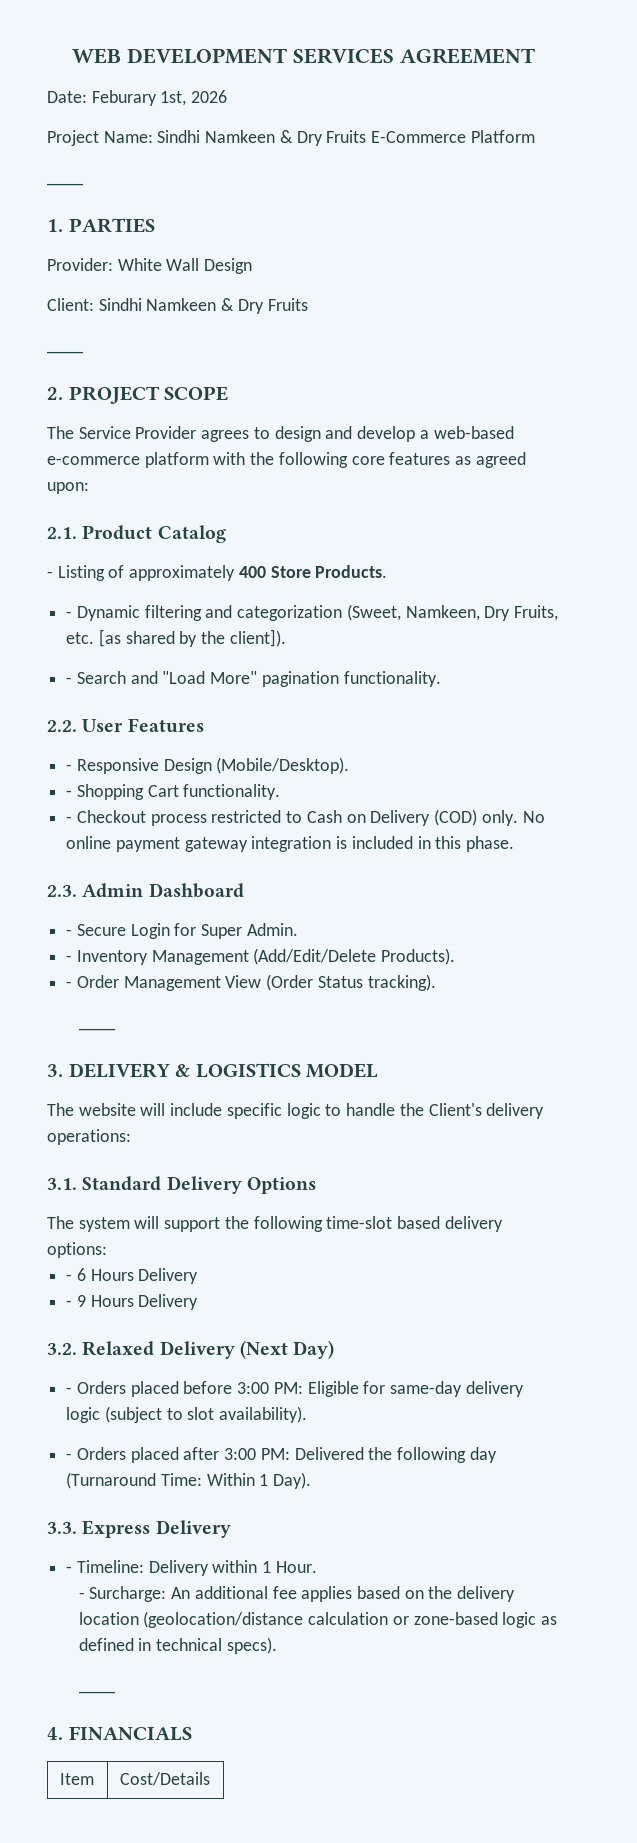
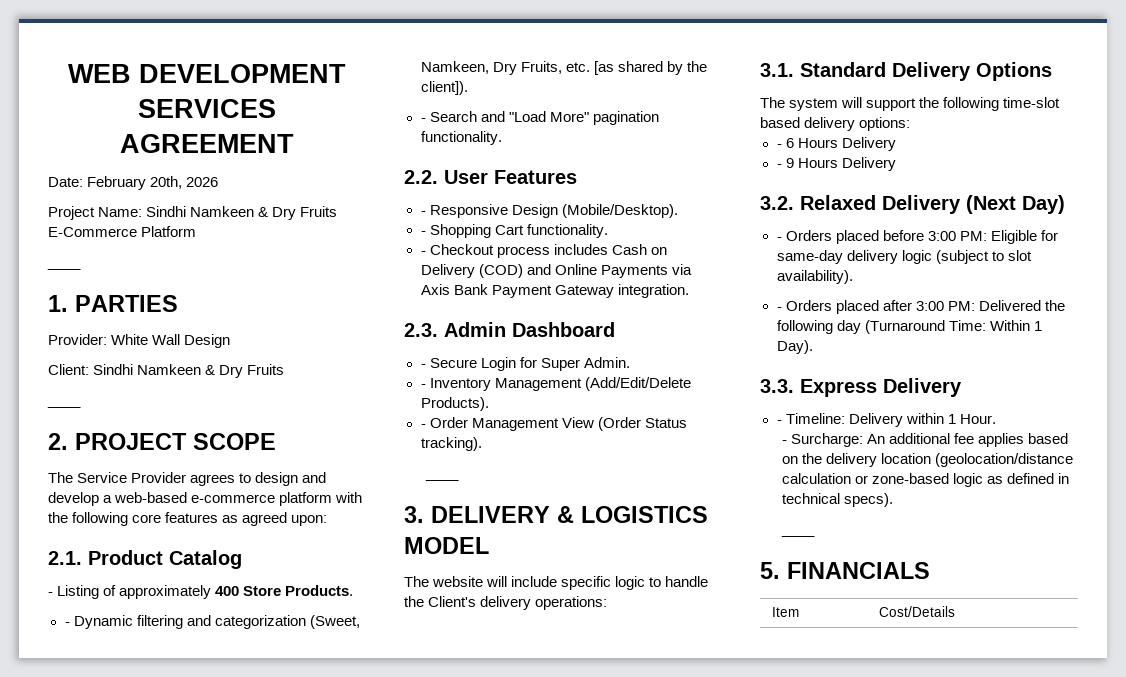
[91,90,187,106] Feburary 1st, -> [87,176,183,190] February 20th,
[211,810,303,823] restricted to -> [553,244,608,255] includes
[481,810,545,826] [66,836,515,852] only. No online payment gateway integration is included in this phase. -> [526,264,692,278] [420,284,689,298] and Online Payments via Axis Bank Payment Gateway integration.
[47,1727,63,1740] 4. -> [760,562,780,579] 5.

